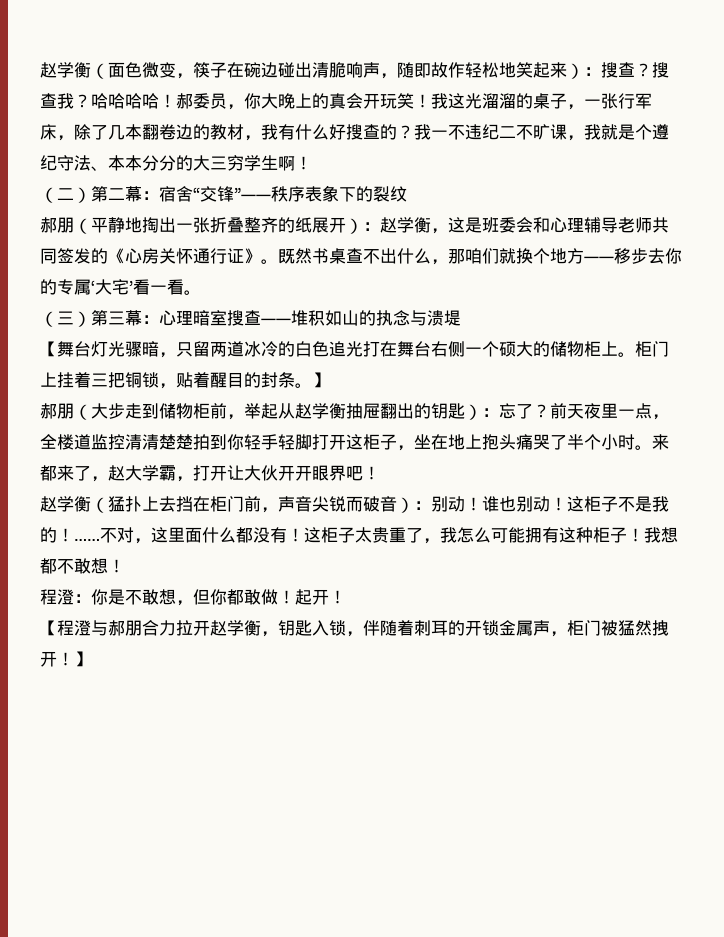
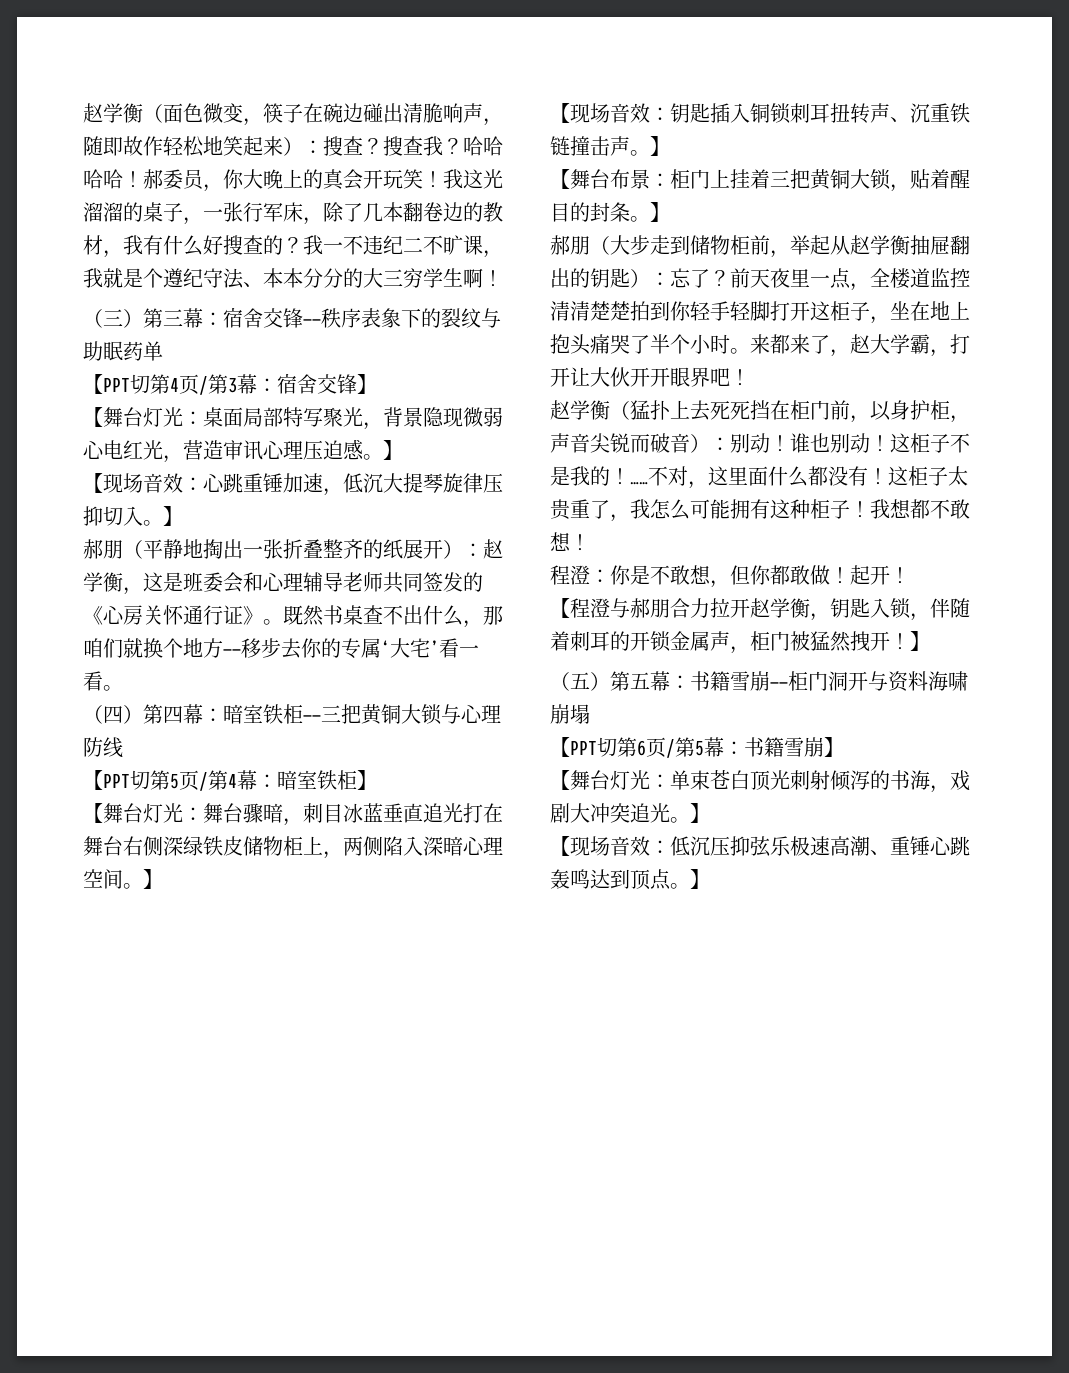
[57,185,407,203] 二）第二幕：宿舍“交锋”——秩序表象下的裂纹 -> [103,307,501,328] [83,341,163,361] [83,373,377,395] [83,407,503,430] [83,439,403,463] [83,473,503,496] [83,506,183,526] 三）第三幕：宿舍交锋——秩序表象下的裂纹与助眠药单 // 【PPT切第4页/第3幕：宿舍交锋】 // 【舞台灯光：桌面局部特写聚光，背景隐现微弱心电红光，营造审讯心理压迫感。】 // 【现场音效：心跳重锤加速，低沉大提琴旋律压抑切入。】
[57,310,461,327] [40,341,635,358] 三）第三幕：心理暗室搜查——堆积如山的执念与溃堤 // 【舞台灯光骤暗，只留两道冰冷的白色追光打在舞台右侧一个硕大的储物柜上。 -> [103,704,501,725] [83,737,123,758] [83,770,377,791] [83,803,503,826] [83,836,503,859] [83,869,163,889] [550,103,970,124] [550,136,670,156] [550,169,670,189] 四）第四幕：暗室铁柜——三把黄铜大锁与心理防线 // 【PPT切第5页/第4幕：暗室铁柜】 // 【舞台灯光：舞台骤暗，刺目冰蓝垂直追光打在舞台右侧深绿铁皮储物柜上，两侧陷入深暗心理空间。】 // 【现场音效：钥匙插入铜锁刺耳扭转声、沉重铁链撞击声。】 // 【舞台布景：
[125,372,142,388] 铜 -> [810,169,870,190] 黄铜大
(176, 504) none -> [710,401,750,420] 死死
(278, 510) none -> [870,400,970,423] 以身护柜，
(91, 659) none -> [550,671,968,692] [550,704,590,724] [550,737,844,758] [550,770,970,793] [550,803,710,823] [550,836,970,857] [550,869,710,890] // （五）第五幕：书籍雪崩——柜门洞开与资料海啸崩塌 // 【PPT切第6页/第5幕：书籍雪崩】 // 【舞台灯光：单束苍白顶光刺射倾泻的书海，戏剧大冲突追光。】 // 【现场音效：低沉压抑弦乐极速高潮、重锤心跳轰鸣达到顶点。】

